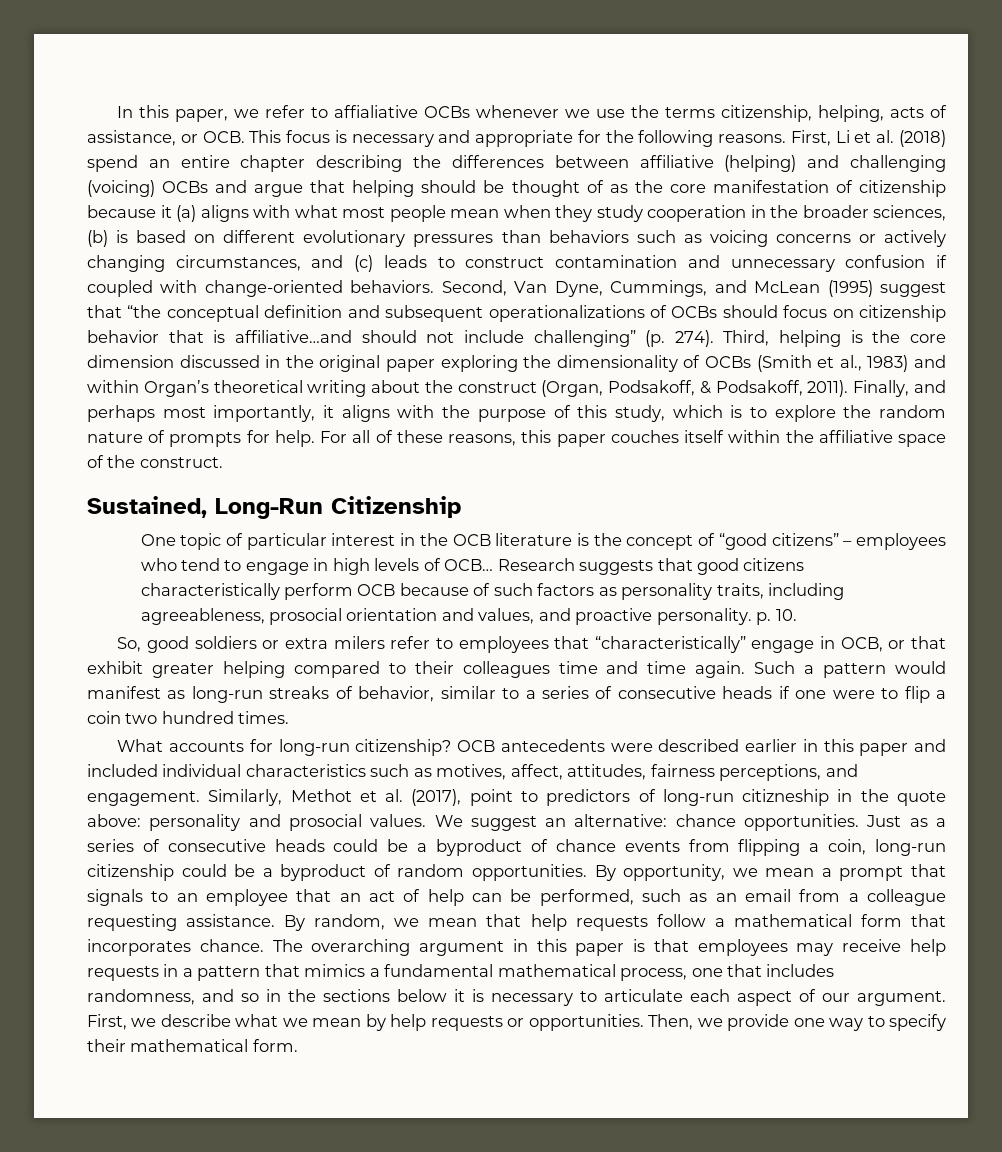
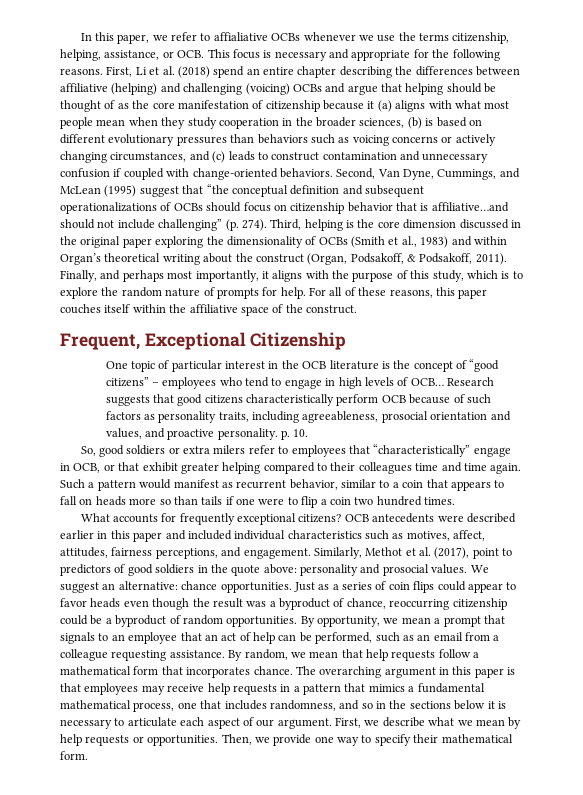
[890,105,948,118] acts of -> (101, 55) none
[87,496,323,519] Sustained, Long-Run -> [60,332,246,350] Frequent, Exceptional
[191,686,353,703] long-run streaks of -> [236,480,287,489] recurrent
[542,686,773,699] series of consecutive heads -> [402,479,505,491] [60,496,223,506] coin that appears to fall on heads more so than tails
[278,739,452,756] long-run citizenship? -> [179,513,342,525] frequently exceptional citizens?
[662,789,830,806] long-run citizneship -> [127,564,195,576] good soldiers
[167,839,947,856] consecutive heads could be a byproduct of chance events from flipping a coin, long-run -> [388,581,517,593] [60,598,450,610] coin flips could appear to favor heads even though the result was a byproduct of chance, reoccurring

